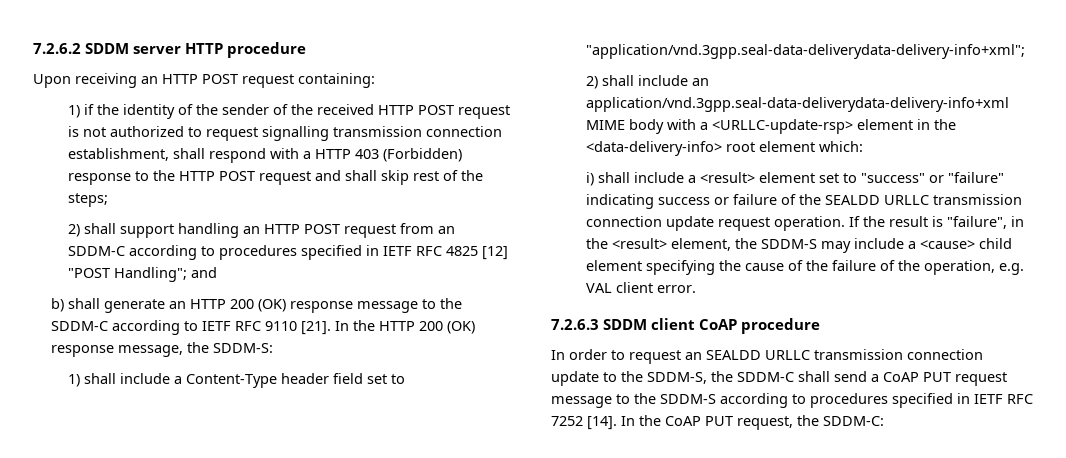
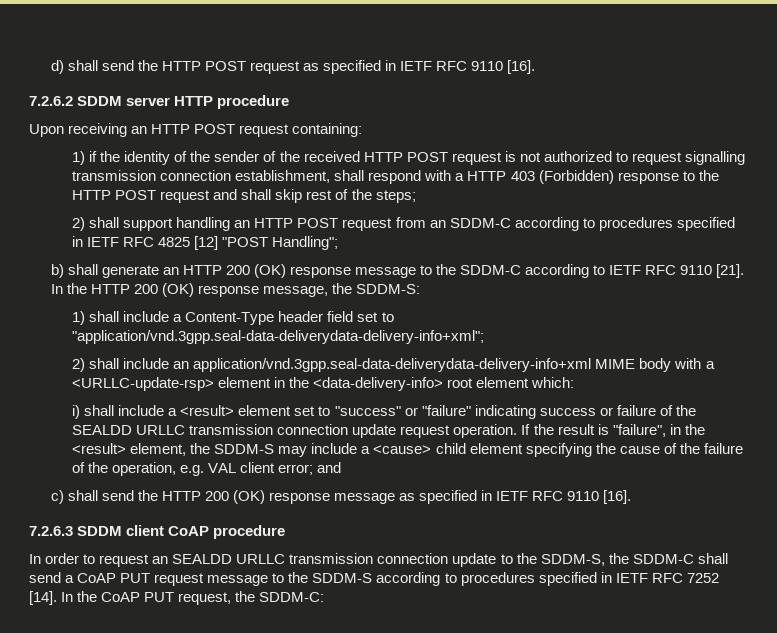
(33, 48) none -> [50,60,536,74] d) shall send the HTTP POST request as specified in IETF RFC 9110 [16]. //
[191,267,218,278] and -> (339, 243) none
[657,285,697,293] error. -> [278,462,342,475] [50,490,632,504] error; and // c) shall send the HTTP 200 (OK) response message as specified in IETF RFC 9110 [16].

